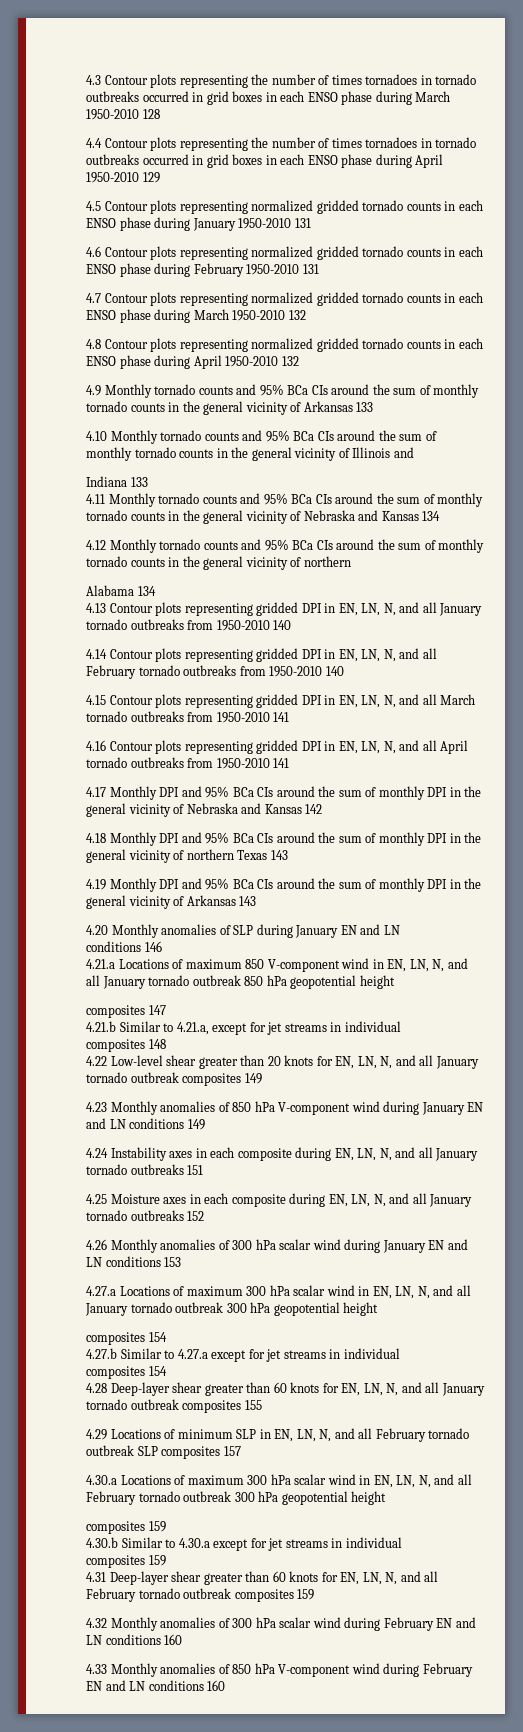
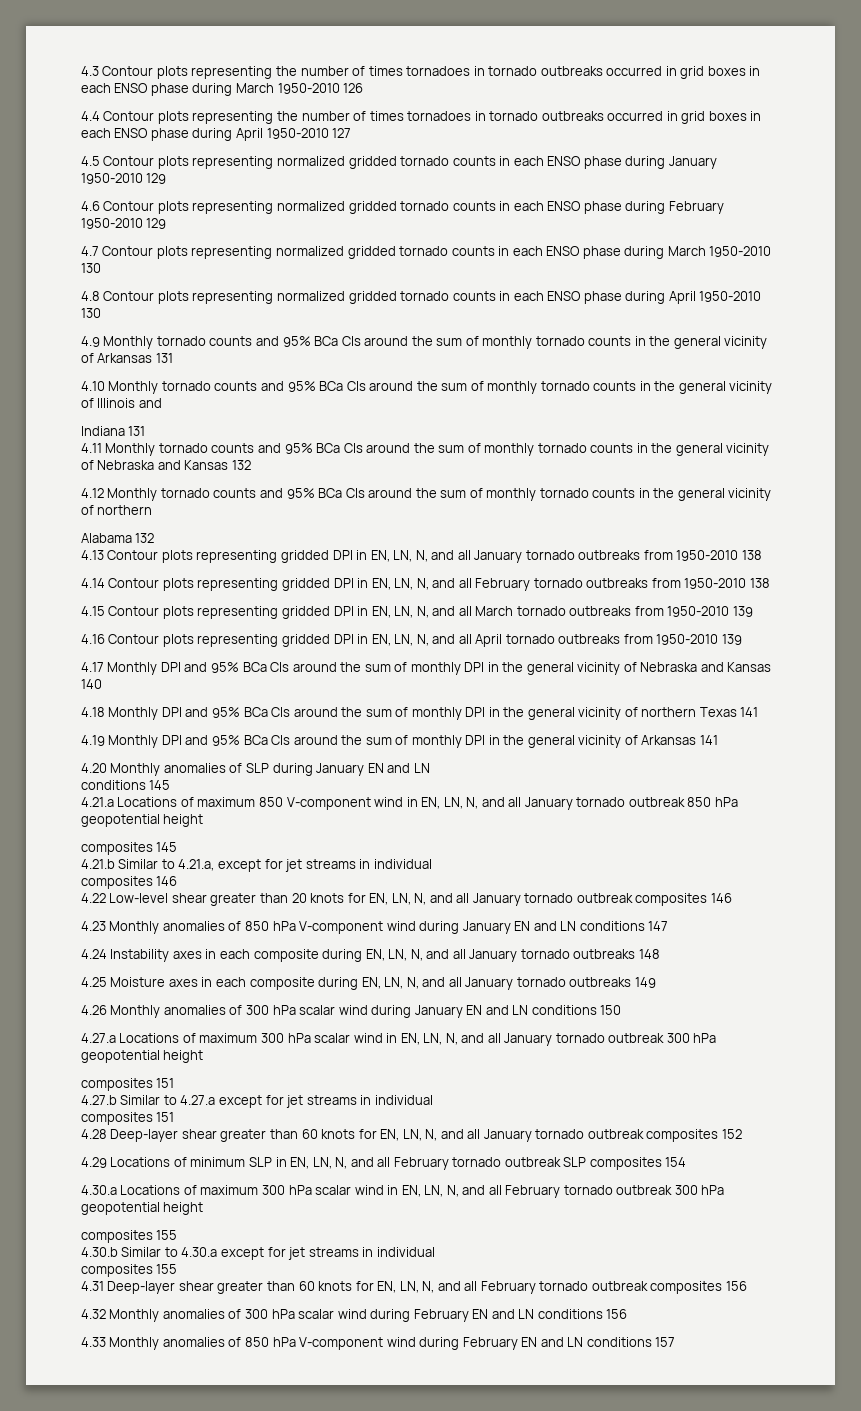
[142,109,160,119] 128 -> [343,83,364,93] 126
[142,172,160,183] 129 -> [332,128,352,138] 127
[294,218,311,228] 131 -> [146,173,167,184] 129
[302,264,319,274] 131 -> [146,218,167,229] 129
[288,310,306,320] 132 -> [80,263,101,273] 130
[281,356,299,366] 132 -> [80,308,101,318] 130
[356,402,374,412] 133 -> [155,353,173,363] 131
[130,477,148,487] 133 -> [128,426,146,436] 131
[422,511,441,521] 134 -> [231,460,251,470] 132
[137,586,156,596] 134 -> [135,533,155,543] 132
[273,620,292,630] 140 -> [741,550,762,560] 138
[325,666,344,676] 140 -> [749,578,770,588] 138
[273,712,290,722] 141 -> [732,606,753,617] 139
[273,758,290,768] 141 -> [721,634,742,645] 139
[305,804,323,814] 142 -> [80,679,102,689] 140
[270,850,288,860] 143 -> [740,707,759,717] 141
[239,896,257,906] 143 -> [699,735,718,745] 141
[144,941,162,952] 146 -> [149,780,171,790] 145
[148,1005,166,1015] 147 -> [156,842,178,852] 145
[148,1039,166,1049] 148 -> [156,876,178,886] 146
[244,1073,262,1084] 149 -> [710,893,732,903] 146
[187,1119,205,1130] 149 -> [648,921,669,931] 147
[187,1165,204,1175] 151 -> [638,949,660,959] 148
[187,1211,205,1221] 152 -> [634,977,656,988] 149
[164,1257,182,1267] 153 -> [600,1005,622,1015] 150
[148,1332,167,1342] 154 -> [156,1078,175,1088] 151
[148,1366,167,1376] 154 -> [156,1112,175,1122] 151
[244,1400,262,1410] 155 -> [721,1129,742,1139] 152
[223,1446,241,1456] 157 -> [665,1157,687,1167] 154
[148,1521,166,1532] 159 -> [156,1230,178,1240] 155
[148,1555,166,1566] 159 -> [156,1264,178,1274] 155
[297,1589,315,1600] 159 -> [725,1281,747,1291] 156
[164,1634,183,1645] 160 -> [606,1309,628,1319] 156
[207,1680,226,1691] 160 -> [655,1337,676,1347] 157

